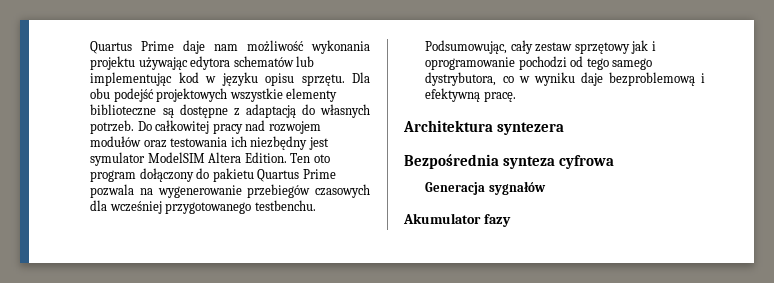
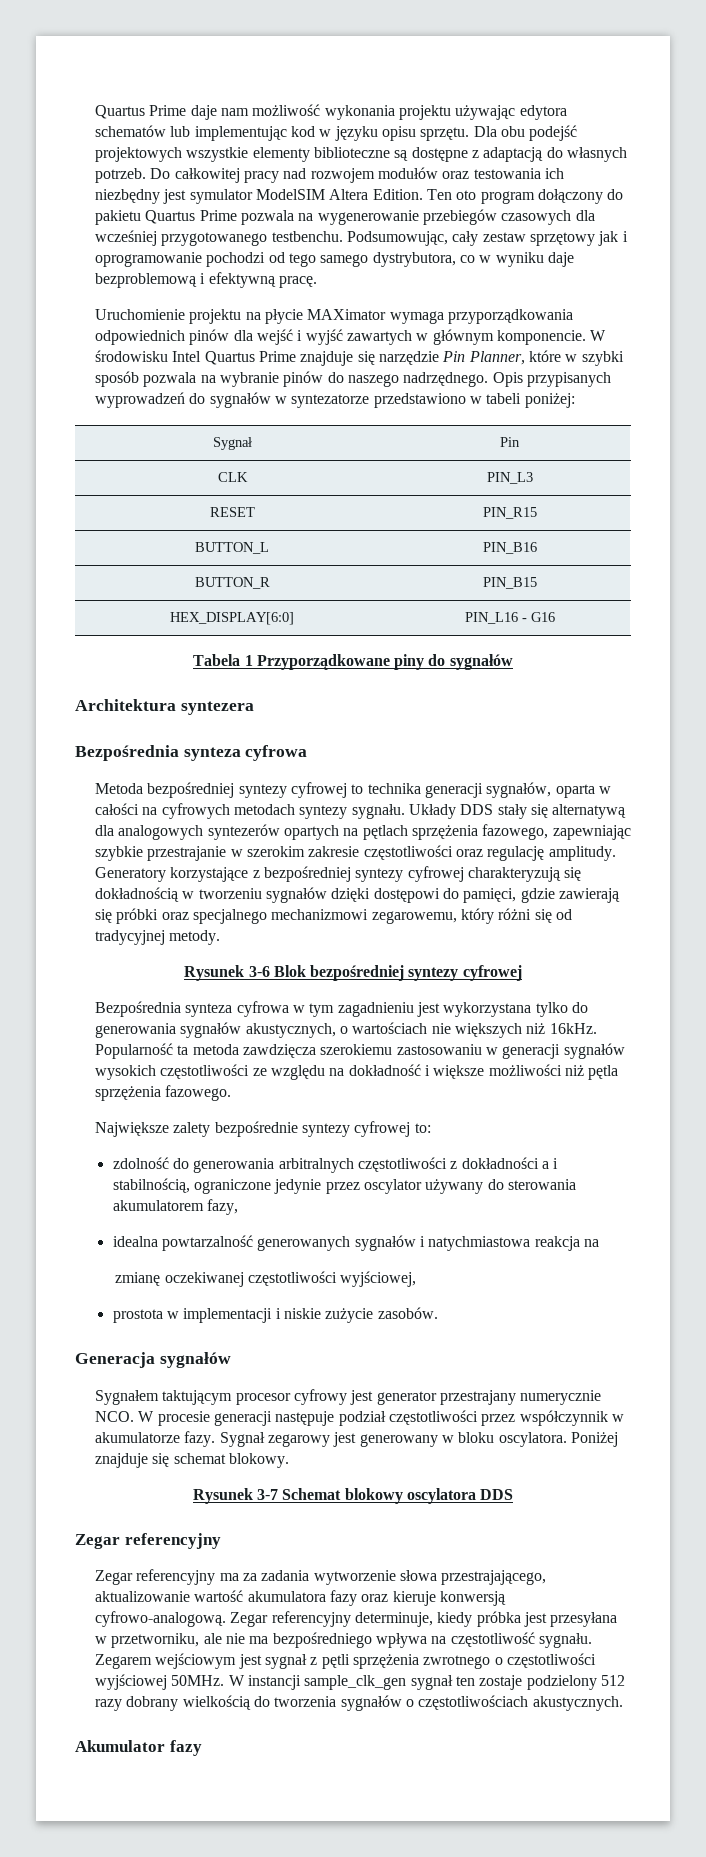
(516, 96) none -> [95,309,574,324] [95,329,607,345] [95,350,624,366] [95,371,612,387] [95,392,575,408] [212,437,252,450] [500,437,520,447] [217,472,248,482] [486,472,533,484] [209,507,255,517] [482,507,537,519] [195,542,269,554] [482,542,537,554] [194,577,270,589] [482,577,537,589] [170,612,294,625] [464,612,555,624] [193,654,513,670] // Uruchomienie projektu na płycie MAXimator wymaga przyporządkowania odpowiednich pinów dla wejść i wyjść zawartych w głównym komponencie. W środowisku Intel Quartus Prime znajduje się narzędzie Pin Planner, które w szybki sposób pozwala na wybranie pinów do naszego nadrzędnego. Opis przypisanych wyprowadzeń do sygnałów w syntezatorze przedstawiono w tabeli poniżej: // Sygnał | Pin // CLK | PIN_L3 // RESET | PIN_R15 // BUTTON_L | PIN_B16 // BUTTON_R | PIN_B15 // HEX_DISPLAY[6:0] | PIN_L16 - G16 // Tabela 1 Przyporządkowane piny do sygnałów
[425,181,546,195] Generacja sygnałów -> [95,782,612,798] [95,803,627,819] [95,824,631,840] [95,845,616,861] [95,866,582,882] [95,887,621,903] [95,908,573,924] [95,930,221,945] [184,965,522,981] [95,1001,589,1017] [95,1022,597,1038] [95,1043,625,1059] [95,1064,619,1080] [95,1085,232,1101] [95,1121,431,1137] [112,1157,559,1173] [112,1178,576,1194] [112,1199,239,1215] [112,1235,599,1251] [115,1271,417,1287] [112,1307,438,1323] [75,1352,231,1368] [95,1389,602,1405] [95,1410,625,1426] [95,1431,619,1447] [95,1453,290,1468] [192,1488,514,1504] [75,1533,221,1549] [95,1569,547,1585] [95,1590,507,1606] [95,1611,618,1627] [95,1632,593,1648] [95,1653,597,1669] [95,1674,626,1690] [95,1695,623,1711] Metoda bezpośredniej syntezy cyfrowej to technika generacji sygnałów, oparta w całości na cyfrowych metodach syntezy sygnału. Układy DDS stały się alternatywą dla analogowych syntezerów opartych na pętlach sprzężenia fazowego, zapewniając szybkie przestrajanie w szerokim zakresie częstotliwości oraz regulację amplitudy. Generatory korzystające z bezpośredniej syntezy cyfrowej charakteryzują się dokładnością w tworzeniu sygnałów dzięki dostępowi do pamięci, gdzie zawierają się próbki oraz specjalnego mechanizmowi zegarowemu, który różni się od tradycyjnej metody. // Rysunek 3-6 Blok bezpośredniej syntezy cyfrowej // Bezpośrednia synteza cyfrowa w tym zagadnieniu jest wykorzystana tylko do generowania sygnałów akustycznych, o wartościach nie większych niż 16kHz. Popularność ta metoda zawdzięcza szerokiemu zastosowaniu w generacji sygnałów wysokich częstotliwości ze względu na dokładność i większe możliwości niż pętla sprzężenia fazowego. // Największe zalety bezpośrednie syntezy cyfrowej to: // zdolność do generowania arbitralnych częstotliwości z dokładności a i stabilnością, ograniczone jedynie przez oscylator używany do sterowania akumulatorem fazy, // idealna powtarzalność generowanych sygnałów i natychmiastowa reakcja na // zmianę oczekiwanej częstotliwości wyjściowej, // prostota w implementacji i niskie zużycie zasobów. // Generacja sygnałów // Sygnałem taktującym procesor cyfrowy jest generator przestrajany numerycznie NCO. W procesie generacji następuje podział częstotliwości przez współczynnik w akumulatorze fazy. Sygnał zegarowy jest generowany w bloku oscylatora. Poniżej znajduje się schemat blokowy. // Rysunek 3-7 Schemat blokowy oscylatora DDS // Zegar referencyjny // Zegar referencyjny ma za zadania wytworzenie słowa przestrajającego, aktualizowanie wartość akumulatora fazy oraz kieruje konwersją cyfrowo-analogową. Zegar referencyjny determinuje, kiedy próbka jest przesyłana w przetworniku, ale nie ma bezpośredniego wpływa na częstotliwość sygnału. Zegarem wejściowym jest sygnał z pętli sprzężenia zwrotnego o częstotliwości wyjściowej 50MHz. W instancji sample_clk_gen sygnał ten zostaje podzielony 512 razy dobrany wielkością do tworzenia sygnałów o częstotliwościach akustycznych.

